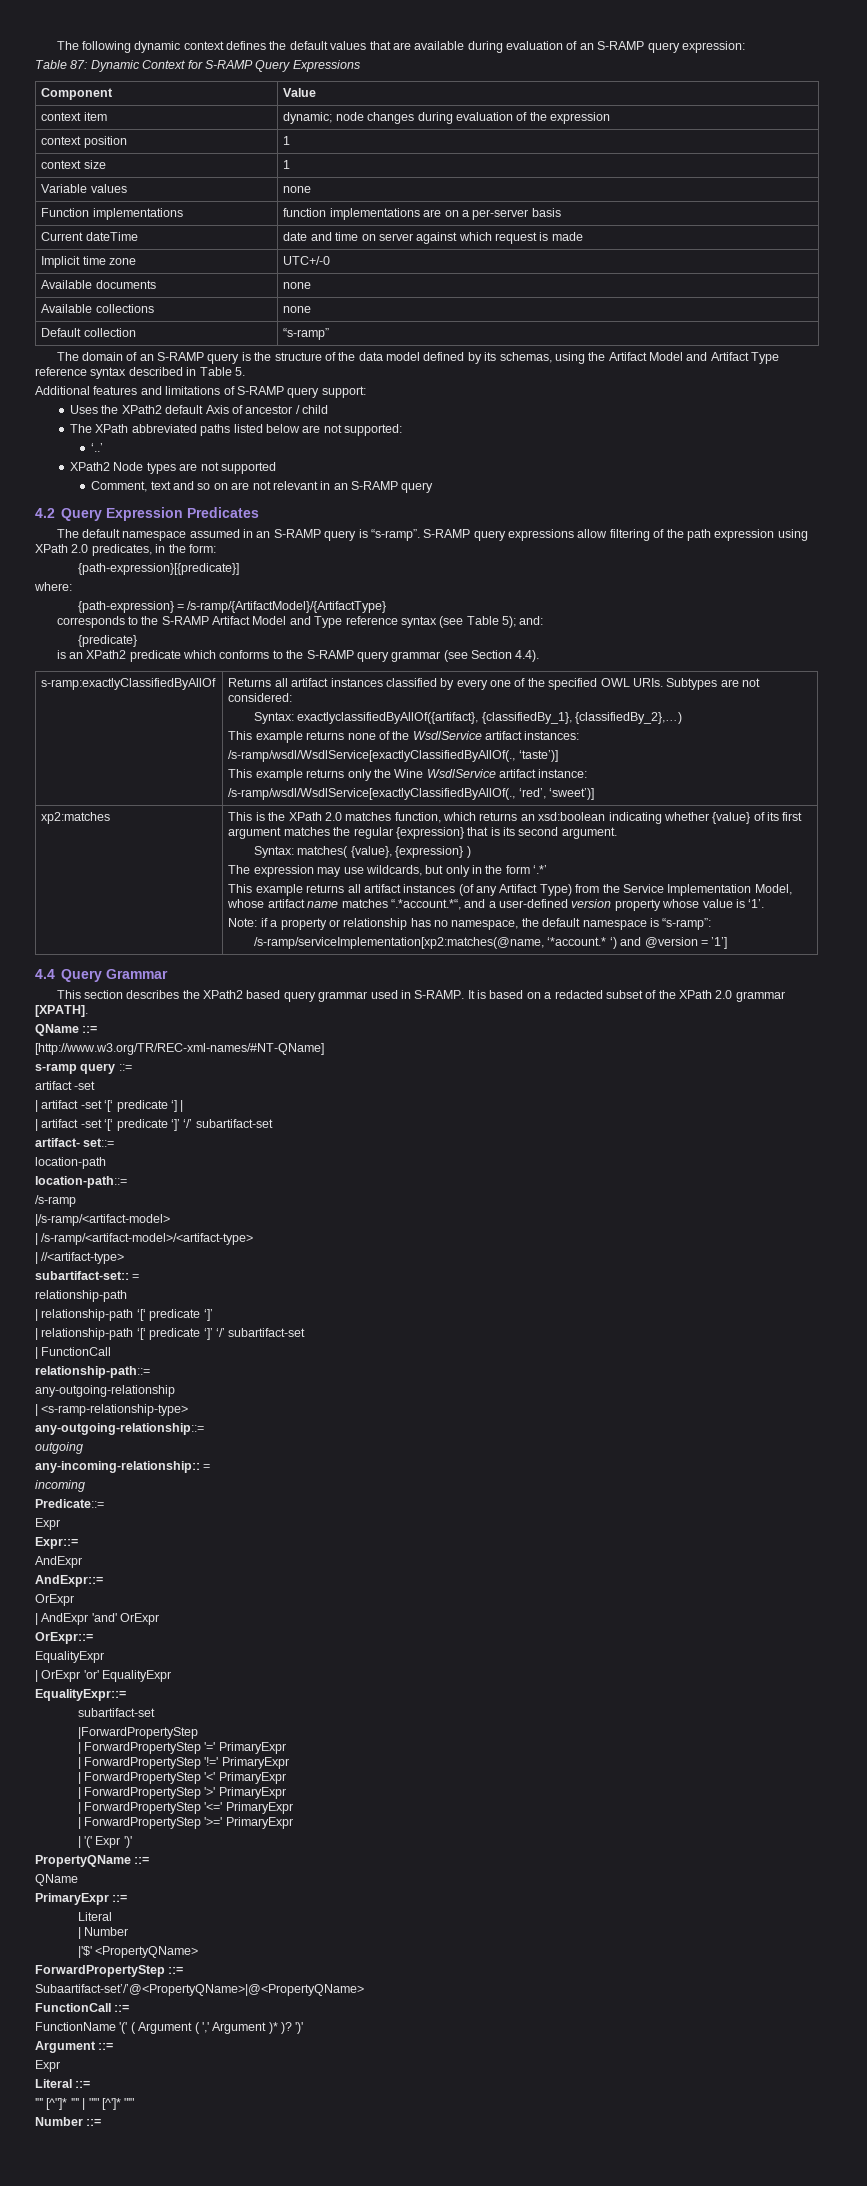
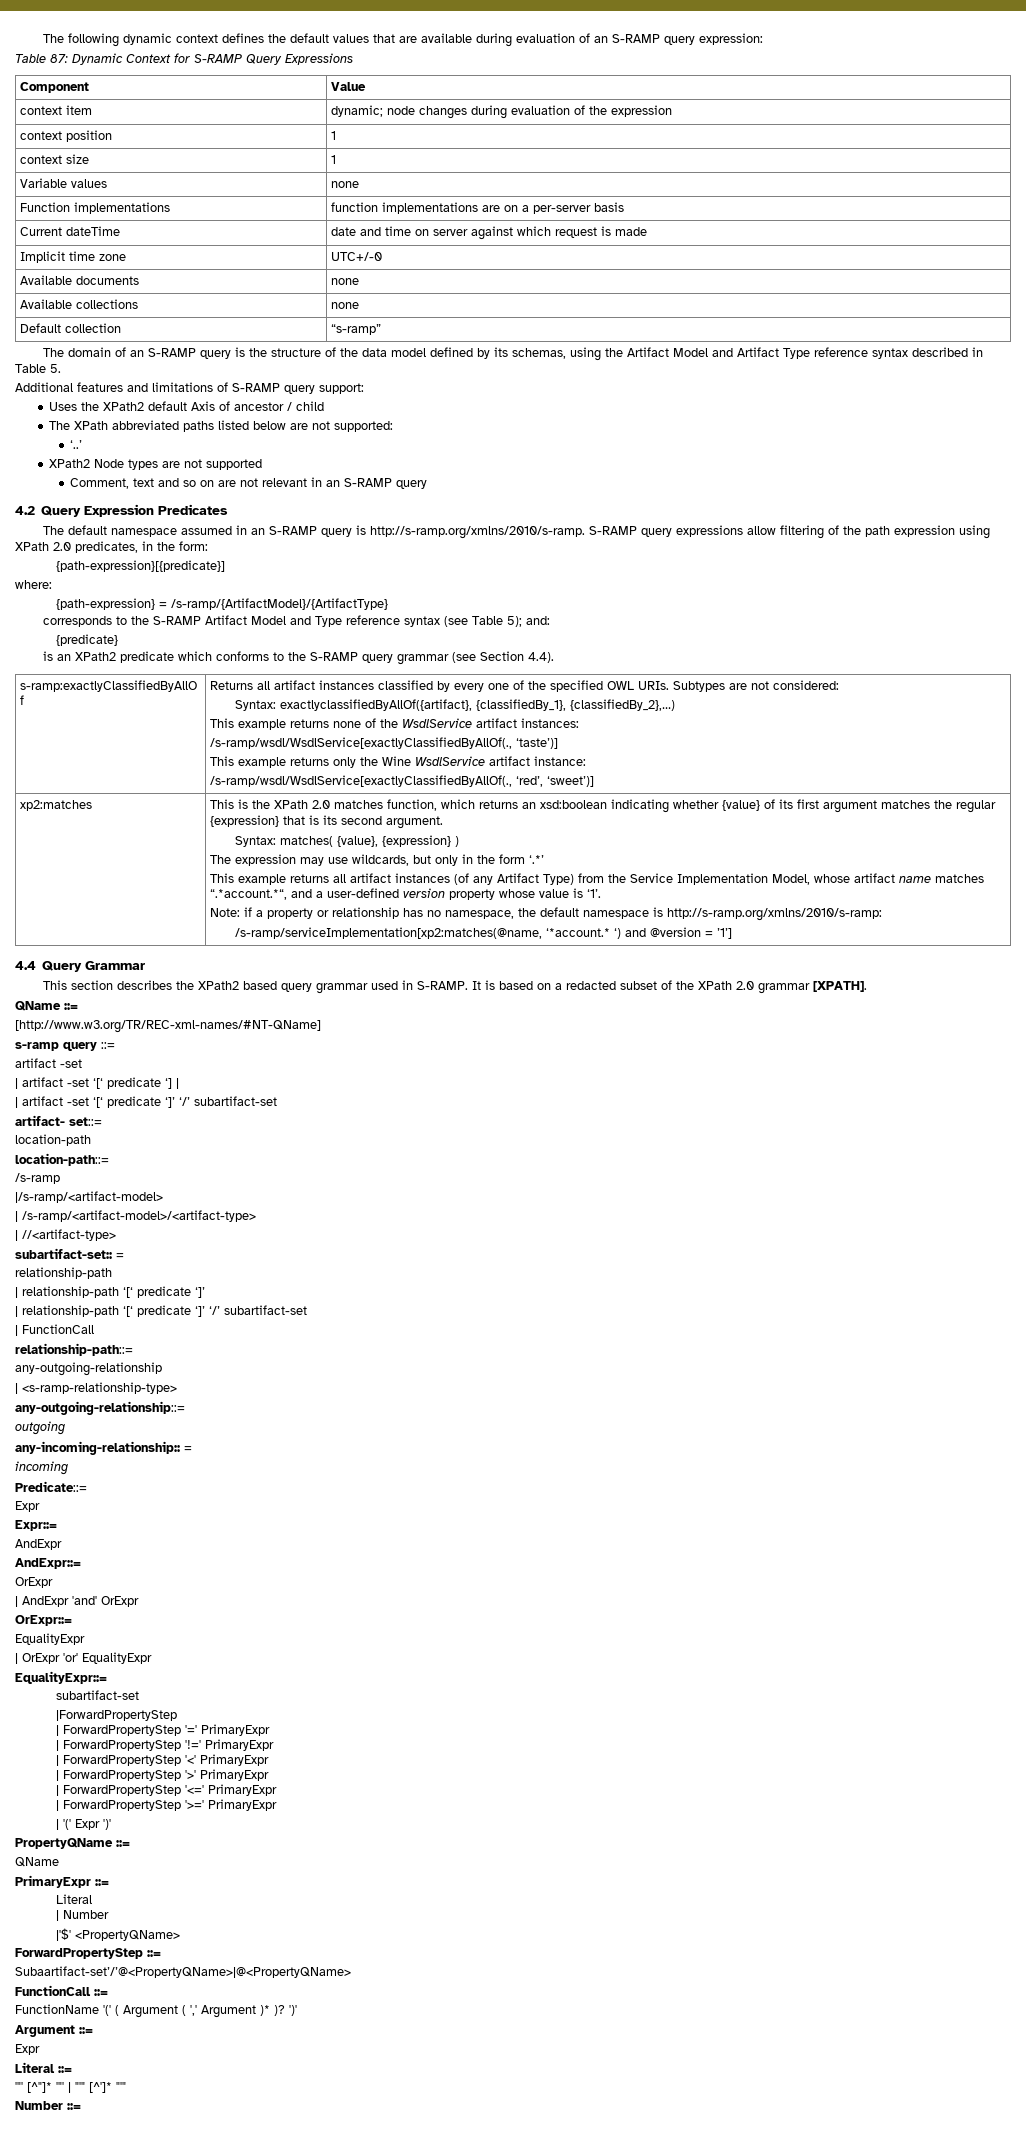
[370,529,420,541] “s-ramp”. -> [370,526,586,539] http://s-ramp.org/xmlns/2010/s-ramp.
[662,918,712,930] “s-ramp”: -> [667,908,883,921] http://s-ramp.org/xmlns/2010/s-ramp:

